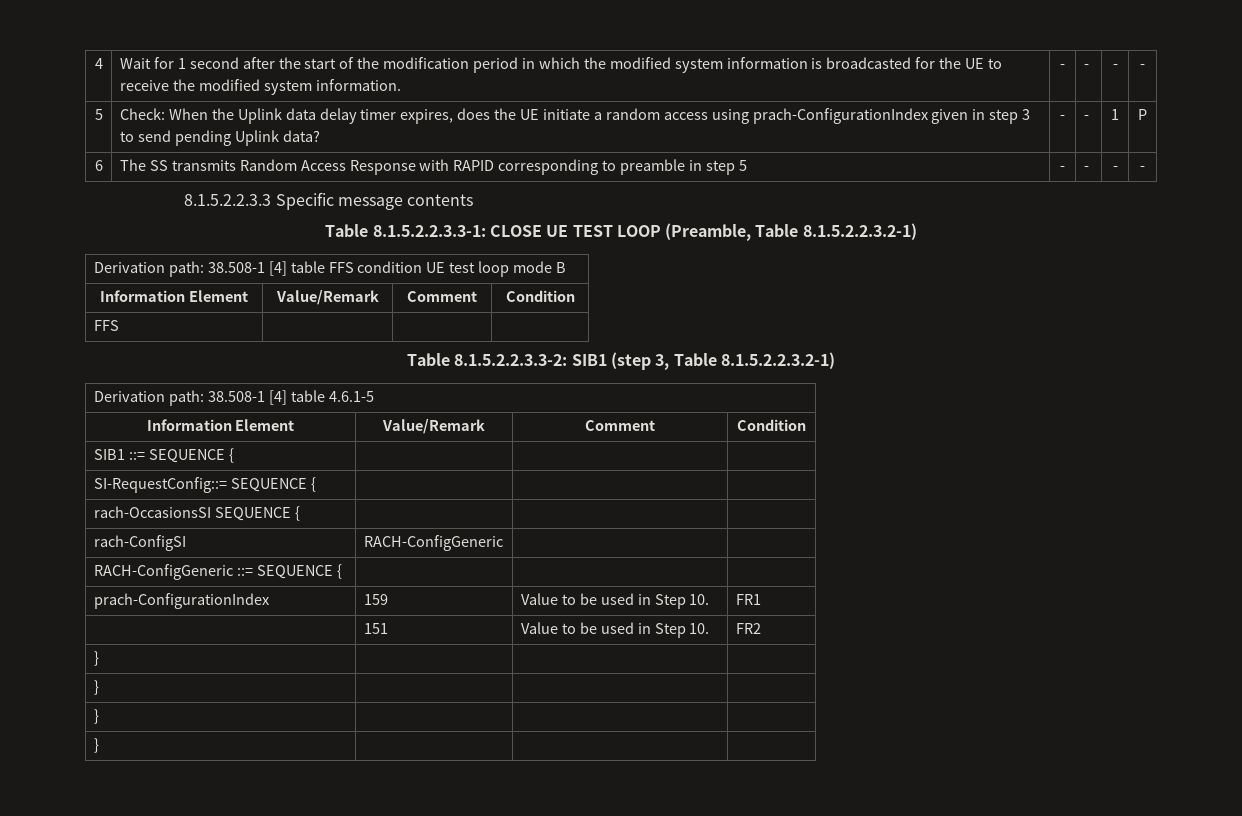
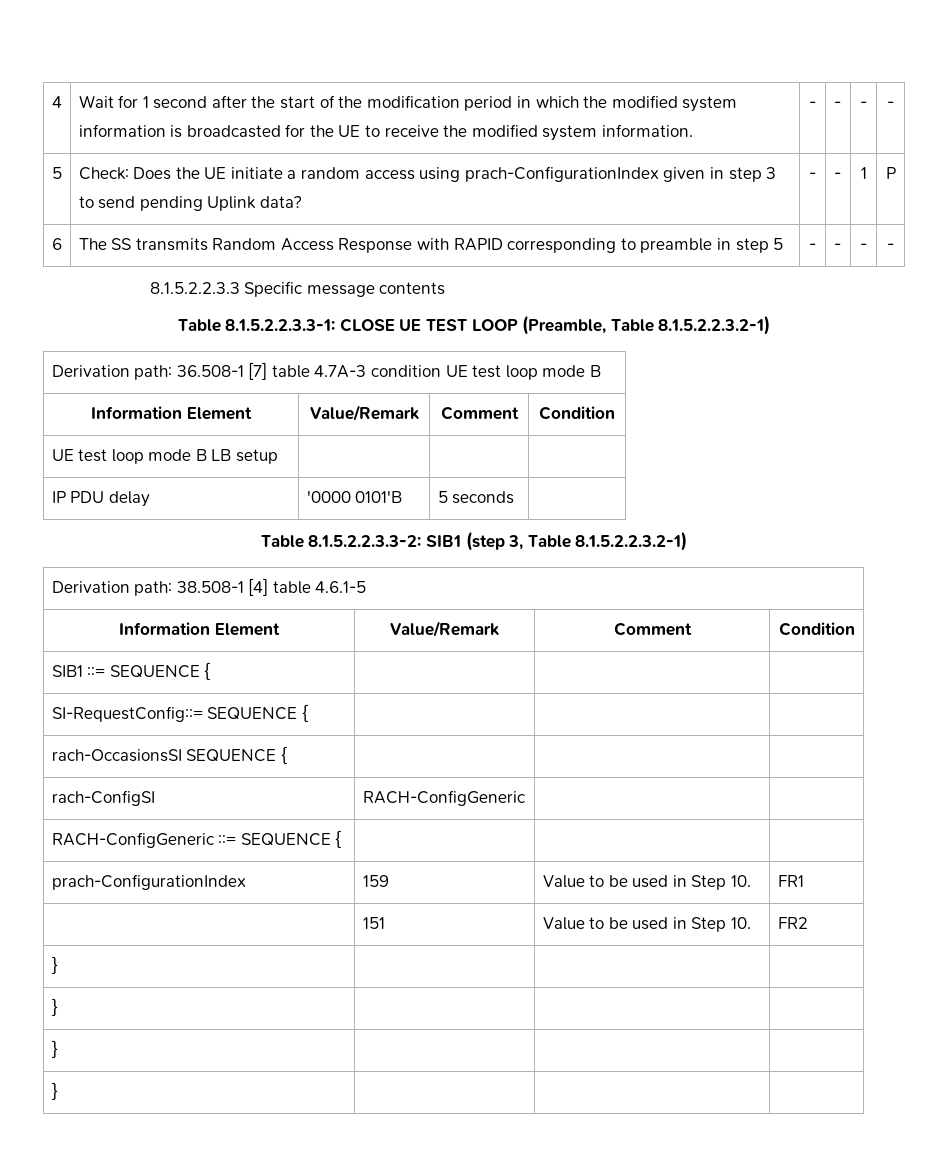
[168,108,491,124] When the Uplink data delay timer expires, does -> [133,167,172,180] Does
[207,261,354,276] 38.508-1 [4] table FFS -> [176,362,367,380] 36.508-1 [7] table 4.7A-3
[93,320,119,331] FFS | | -> [51,449,279,464] [51,491,150,507] [306,491,403,503] [437,491,515,504] UE test loop mode B LB setup | | | // IP PDU delay | '0000 0101'B | 5 seconds

